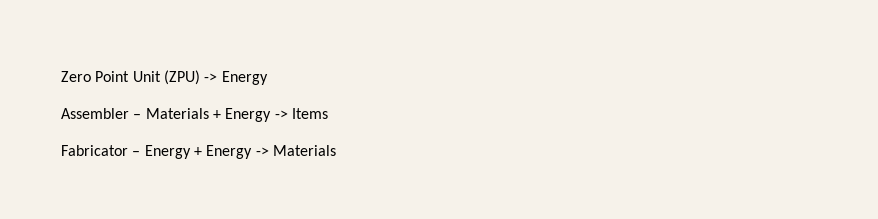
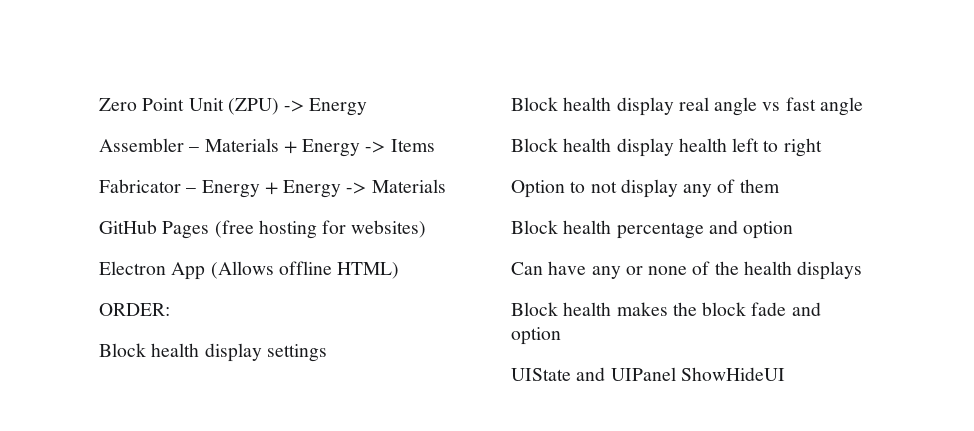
(336, 150) none -> [99,220,427,239] [99,261,400,280] [99,303,170,316] [99,343,327,362] [511,97,863,116] [511,138,822,157] [511,179,780,198] [511,220,794,239] [511,261,863,280] [511,302,821,316] [511,327,561,345] [511,367,785,381] // GitHub Pages (free hosting for websites) // Electron App (Allows offline HTML) // ORDER: // Block health display settings // Block health display real angle vs fast angle // Block health display health left to right // Option to not display any of them // Block health percentage and option // Can have any or none of the health displays // Block health makes the block fade and option // UIState and UIPanel ShowHideUI

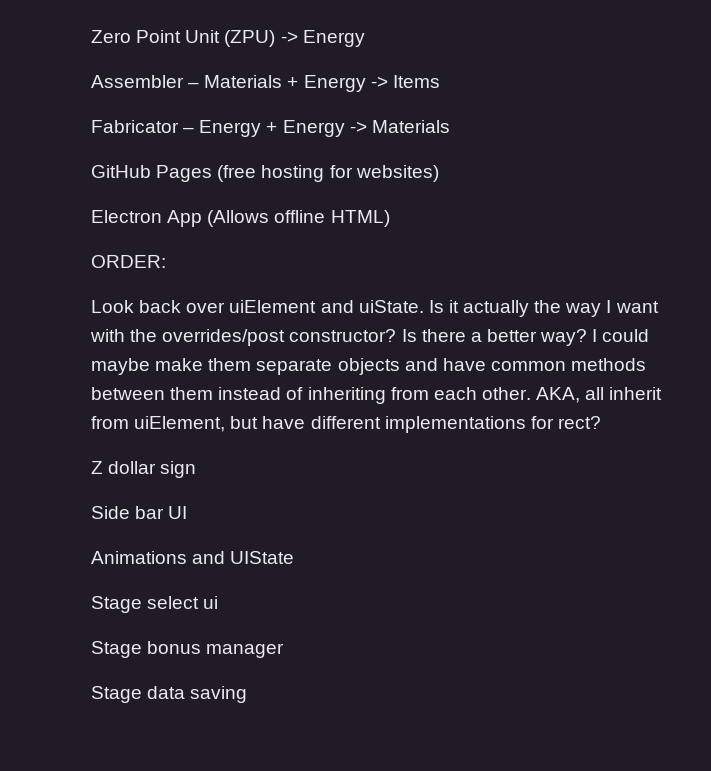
[99,343,327,362] [511,97,863,116] [511,138,822,157] [511,179,780,198] [511,220,794,239] [511,261,863,280] [511,302,821,316] [511,327,561,345] [511,367,785,381] Block health display settings // Block health display real angle vs fast angle // Block health display health left to right // Option to not display any of them // Block health percentage and option // Can have any or none of the health displays // Block health makes the block fade and option // UIState and UIPanel ShowHideUI -> [91,300,659,317] [90,329,650,346] [91,358,647,375] [91,387,663,404] [91,416,601,433] [91,461,197,478] [91,506,188,519] [91,551,295,564] [91,596,219,613] [91,641,285,658] [91,686,248,703] Look back over uiElement and uiState. Is it actually the way I want with the overrides/post constructor? Is there a better way? I could maybe make them separate objects and have common methods between them instead of inheriting from each other. AKA, all inherit from uiElement, but have different implementations for rect? // Z dollar sign // Side bar UI // Animations and UIState // Stage select ui // Stage bonus manager // Stage data saving

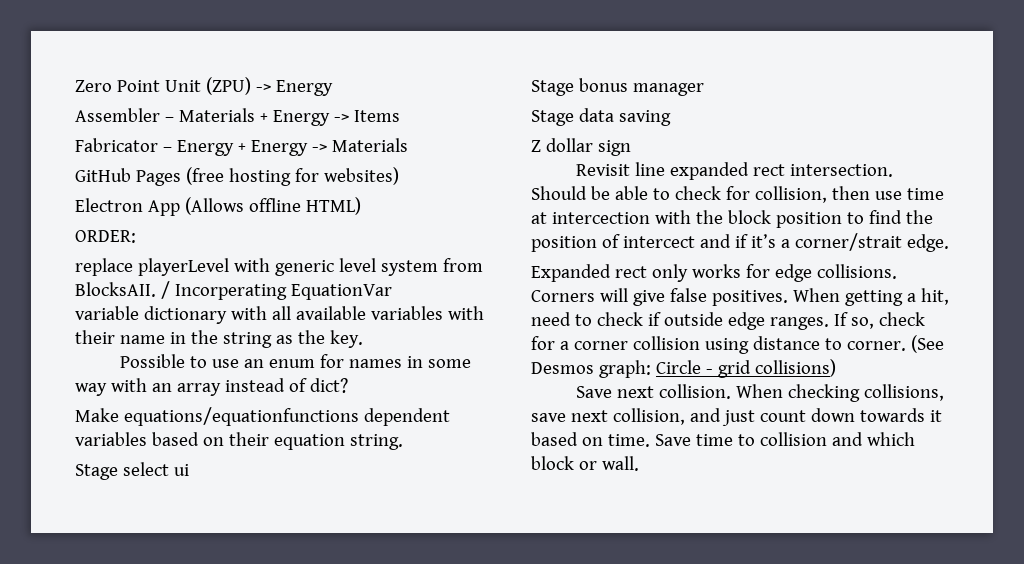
[91,300,659,317] [90,329,650,346] [91,358,647,375] [91,387,663,404] [91,416,601,433] [91,461,197,478] [91,506,188,519] [91,551,295,564] Look back over uiElement and uiState. Is it actually the way I want with the overrides/post constructor? Is there a better way? I could maybe make them separate objects and have common methods between them instead of inheriting from each other. AKA, all inherit from uiElement, but have different implementations for rect? // Z dollar sign // Side bar UI // Animations and UIState -> [75,258,483,276] [75,281,392,300] [75,306,484,324] [75,330,363,348] [120,354,472,368] [75,378,348,396] [75,407,450,426] [75,432,403,450] replace playerLevel with generic level system from BlocksAII. / Incorperating EquationVar // variable dictionary with all available variables with their name in the string as the key. // Possible to use an enum for names in some way with an array instead of dict? // Make equations/equationfunctions dependent variables based on their equation string.
(248, 694) none -> [531,138,631,156] [576,162,894,180] [531,186,944,203] [531,210,933,228] [531,233,949,252] [531,264,897,282] [531,288,949,306] [531,312,925,330] [531,335,944,354] [531,359,836,378] [576,384,945,402] [531,408,942,426] [531,432,915,447] [531,456,639,471] // Z dollar sign // Revisit line expanded rect intersection. Should be able to check for collision, then use time at intercection with the block position to find the position of intercect and if it’s a corner/strait edge. // Expanded rect only works for edge collisions. Corners will give false positives. When getting a hit, need to check if outside edge ranges. If so, check for a corner collision using distance to corner. (See Desmos graph: Circle - grid collisions) // Save next collision. When checking collisions, save next collision, and just count down towards it based on time. Save time to collision and which block or wall.

